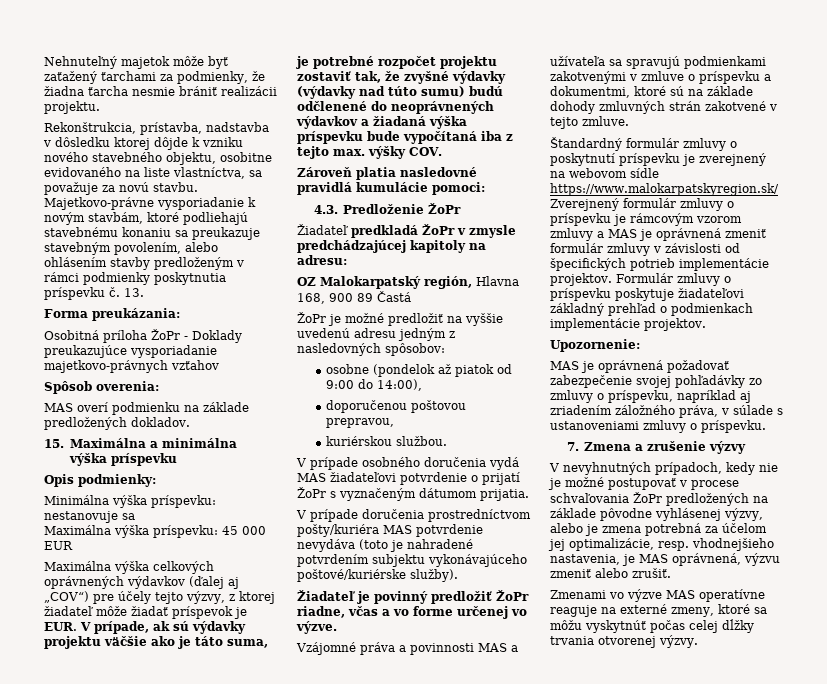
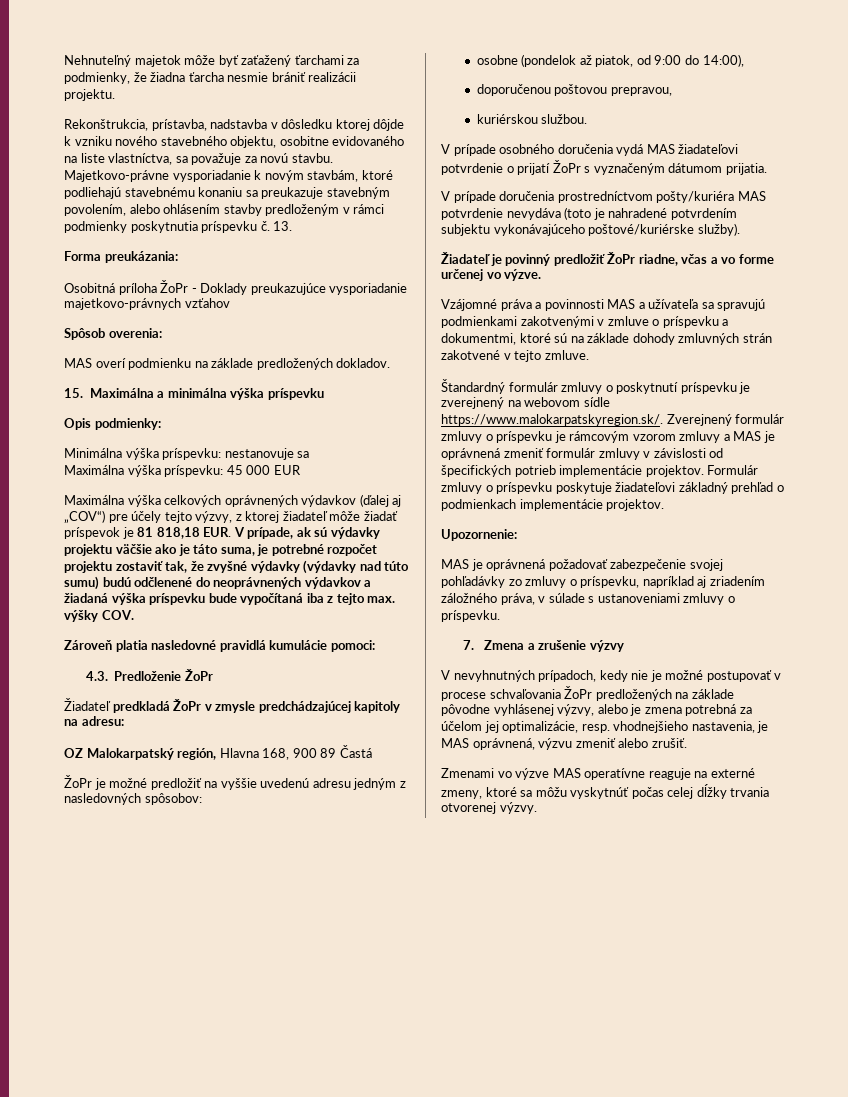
(247, 613) none -> [137,527,200,539] 81 818,18
[455,364,495,377] piatok -> [595,55,634,67] piatok,
[550,183,779,196] https://www.malokarpatskyregion.sk/ -> [441,414,663,426] https://www.malokarpatskyregion.sk/.

